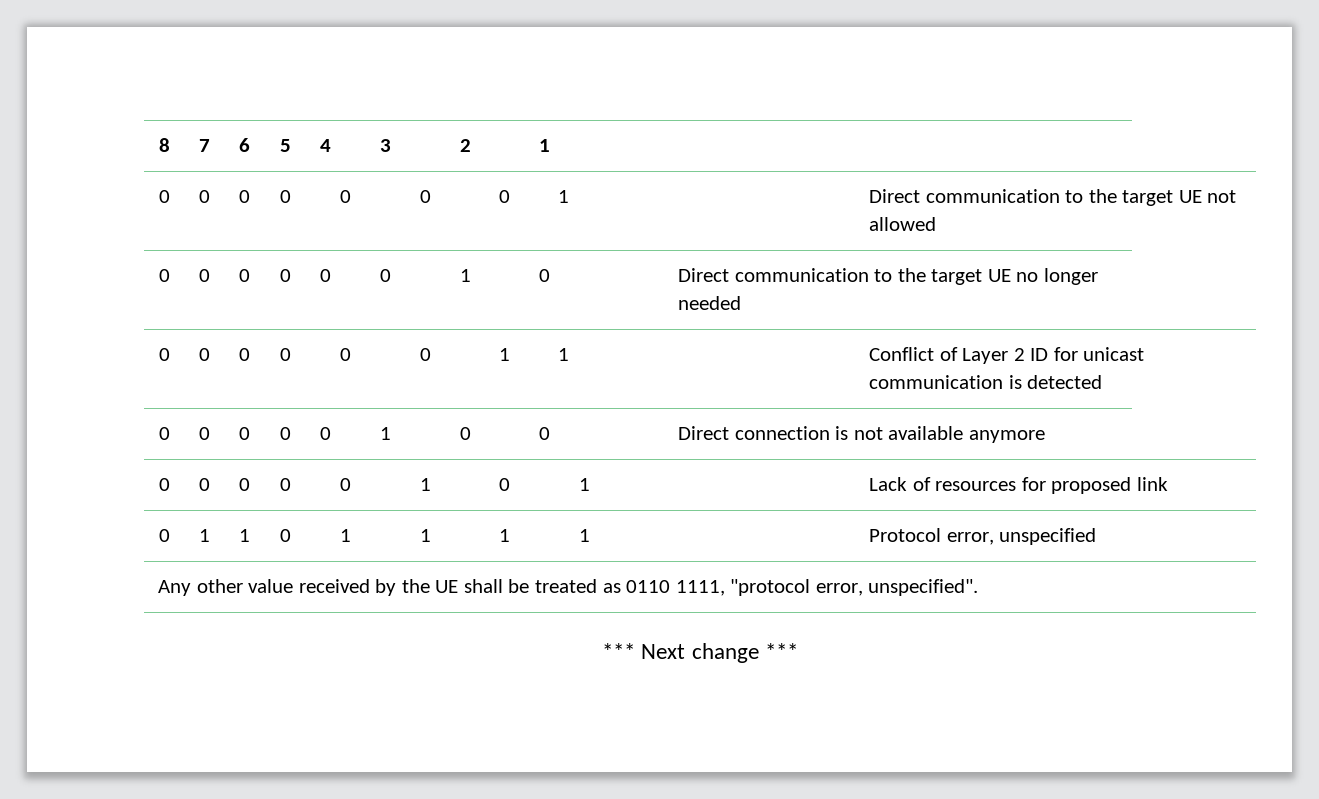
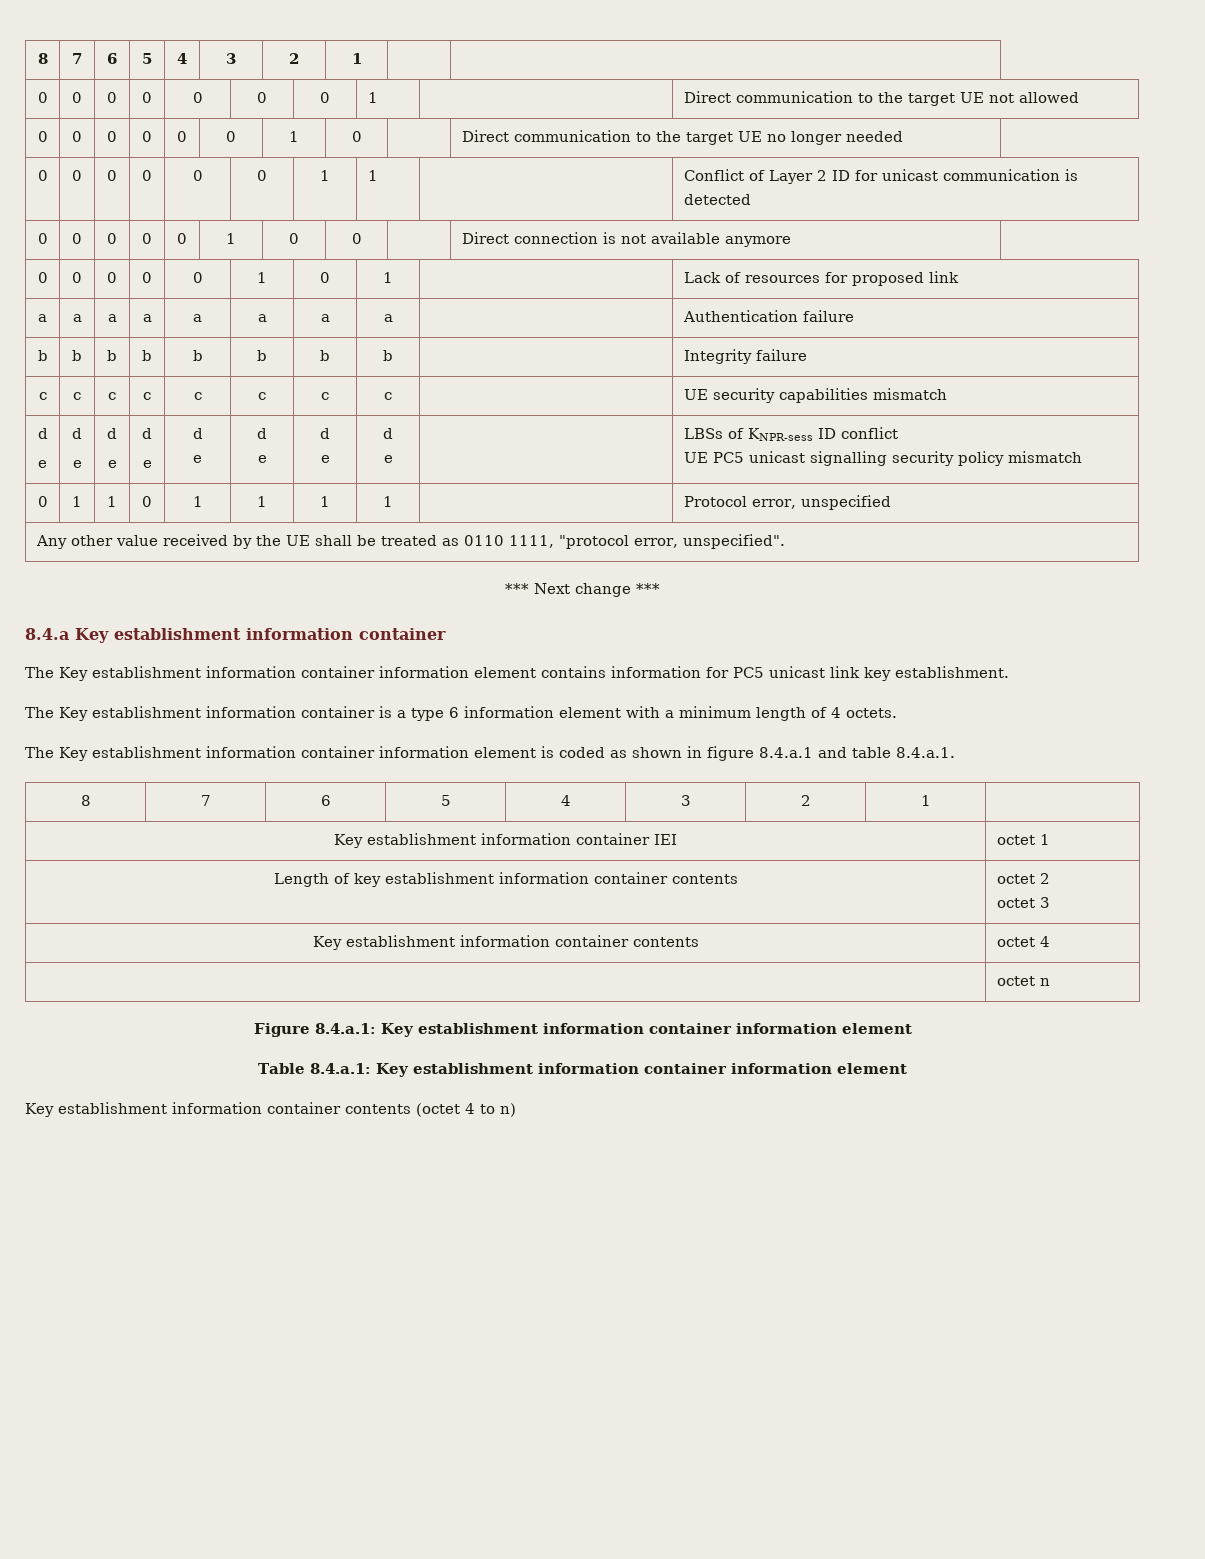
(1168, 484) none -> [38,314,47,322] [72,314,82,322] [107,314,117,322] [142,314,152,322] [193,314,202,322] [257,314,267,322] [320,314,330,322] [383,314,393,322] [682,310,854,322] [37,350,48,361] [72,350,82,361] [107,350,117,361] [142,350,152,361] [192,350,203,361] [257,350,267,361] [320,350,330,361] [383,350,393,361] [683,349,807,364] [38,392,47,400] [73,392,81,400] [108,392,116,400] [143,392,151,400] [193,392,202,400] [258,392,266,400] [321,392,329,400] [384,392,392,400] [683,388,947,403] [37,428,48,439] [38,460,47,468] [72,428,82,439] [72,460,82,468] [107,428,117,439] [107,460,117,468] [142,428,152,439] [142,460,152,468] [192,428,203,439] [193,455,202,463] [257,428,267,439] [257,455,267,463] [320,428,330,439] [320,455,330,463] [383,428,393,439] [383,455,393,463] [683,427,898,441] [683,451,1082,466] // a | a | a | a | a | a | a | a | | Authentication failure // b | b | b | b | b | b | b | b | | Integrity failure // c | c | c | c | c | c | c | c | | UE security capabilities mismatch // d // e | d // e | d // e | d // e | d // e | d // e | d // e | d // e | | LBSs of KNPR-sess ID conflict // UE PC5 unicast signalling security policy mismatch
(798, 651) none -> [25,628,446,643] [25,666,1009,681] [25,706,897,721] [25,746,955,761] [80,795,91,806] [200,795,211,806] [320,795,331,806] [440,795,451,806] [560,795,571,806] [680,795,691,806] [800,795,811,806] [920,795,931,806] [334,833,677,848] [996,834,1050,845] [273,872,738,887] [996,873,1050,884] [996,897,1050,908] [312,935,699,950] [996,936,1050,947] [996,976,1050,986] [253,1023,912,1037] [258,1063,907,1077] [25,1102,516,1117] // 8.4.a Key establishment information container // The Key establishment information container information element contains information for PC5 unicast link key establishment. // The Key establishment information container is a type 6 information element with a minimum length of 4 octets. // The Key establishment information container information element is coded as shown in figure 8.4.a.1 and table 8.4.a.1. // 8 | 7 | 6 | 5 | 4 | 3 | 2 | 1 | // Key establishment information container IEI | octet 1 // Length of key establishment information container contents | octet 2 // octet 3 // Key establishment information container contents | octet 4 // | octet n // Figure 8.4.a.1: Key establishment information container information element // Table 8.4.a.1: Key establishment information container information element // Key establishment information container contents (octet 4 to n)

